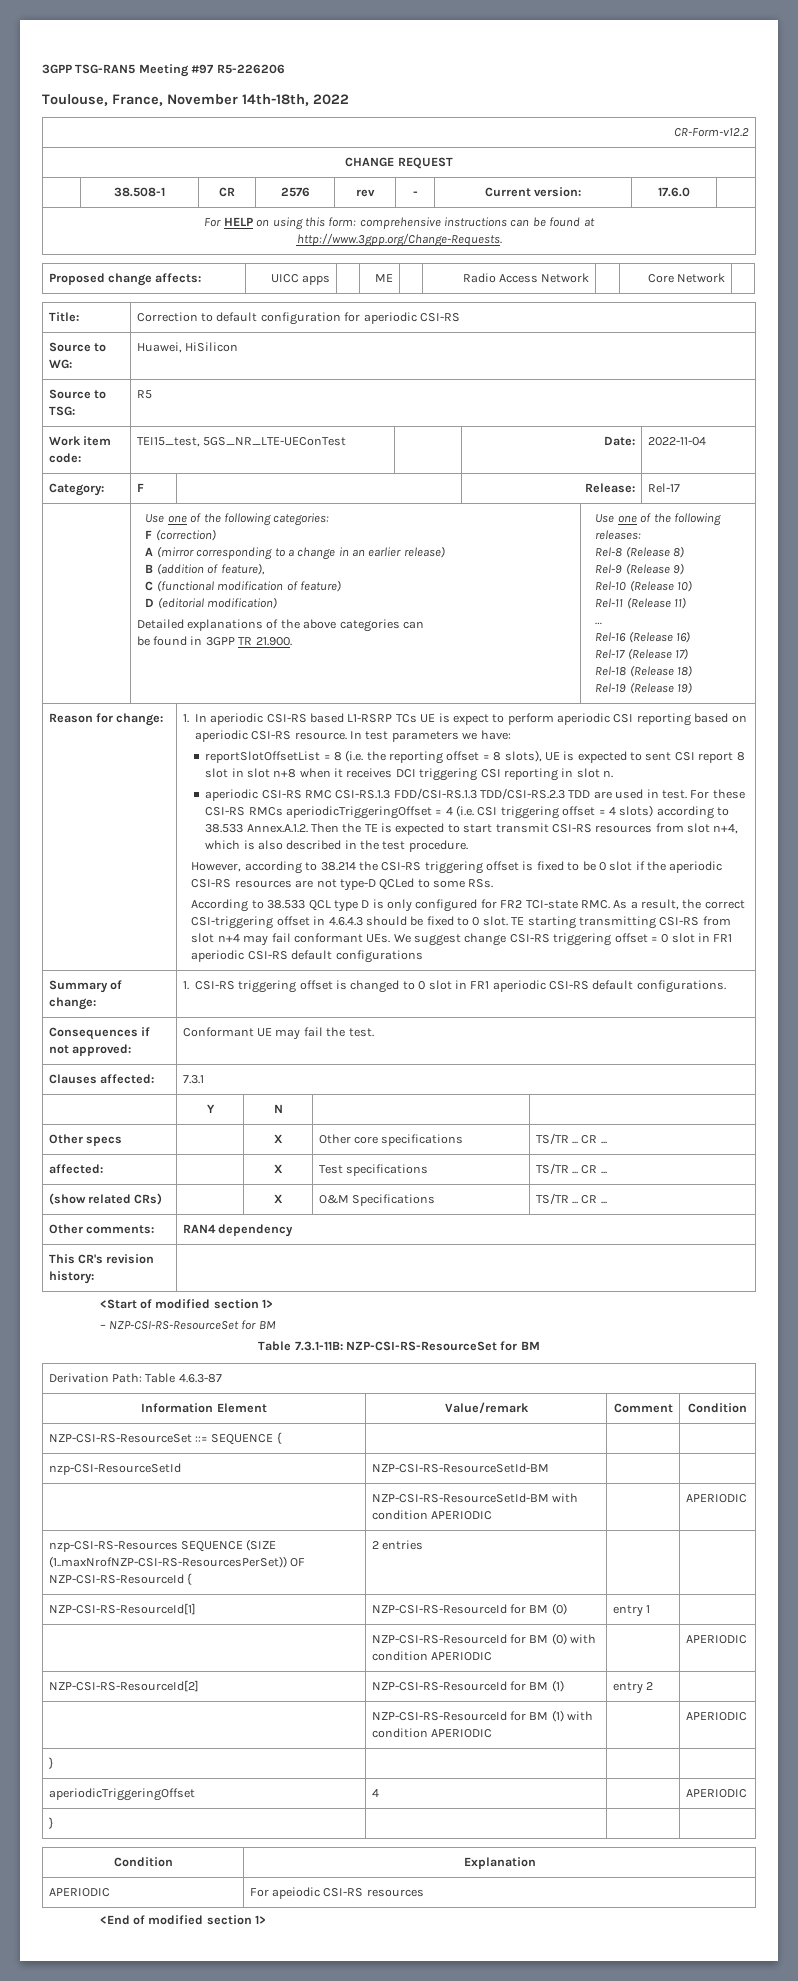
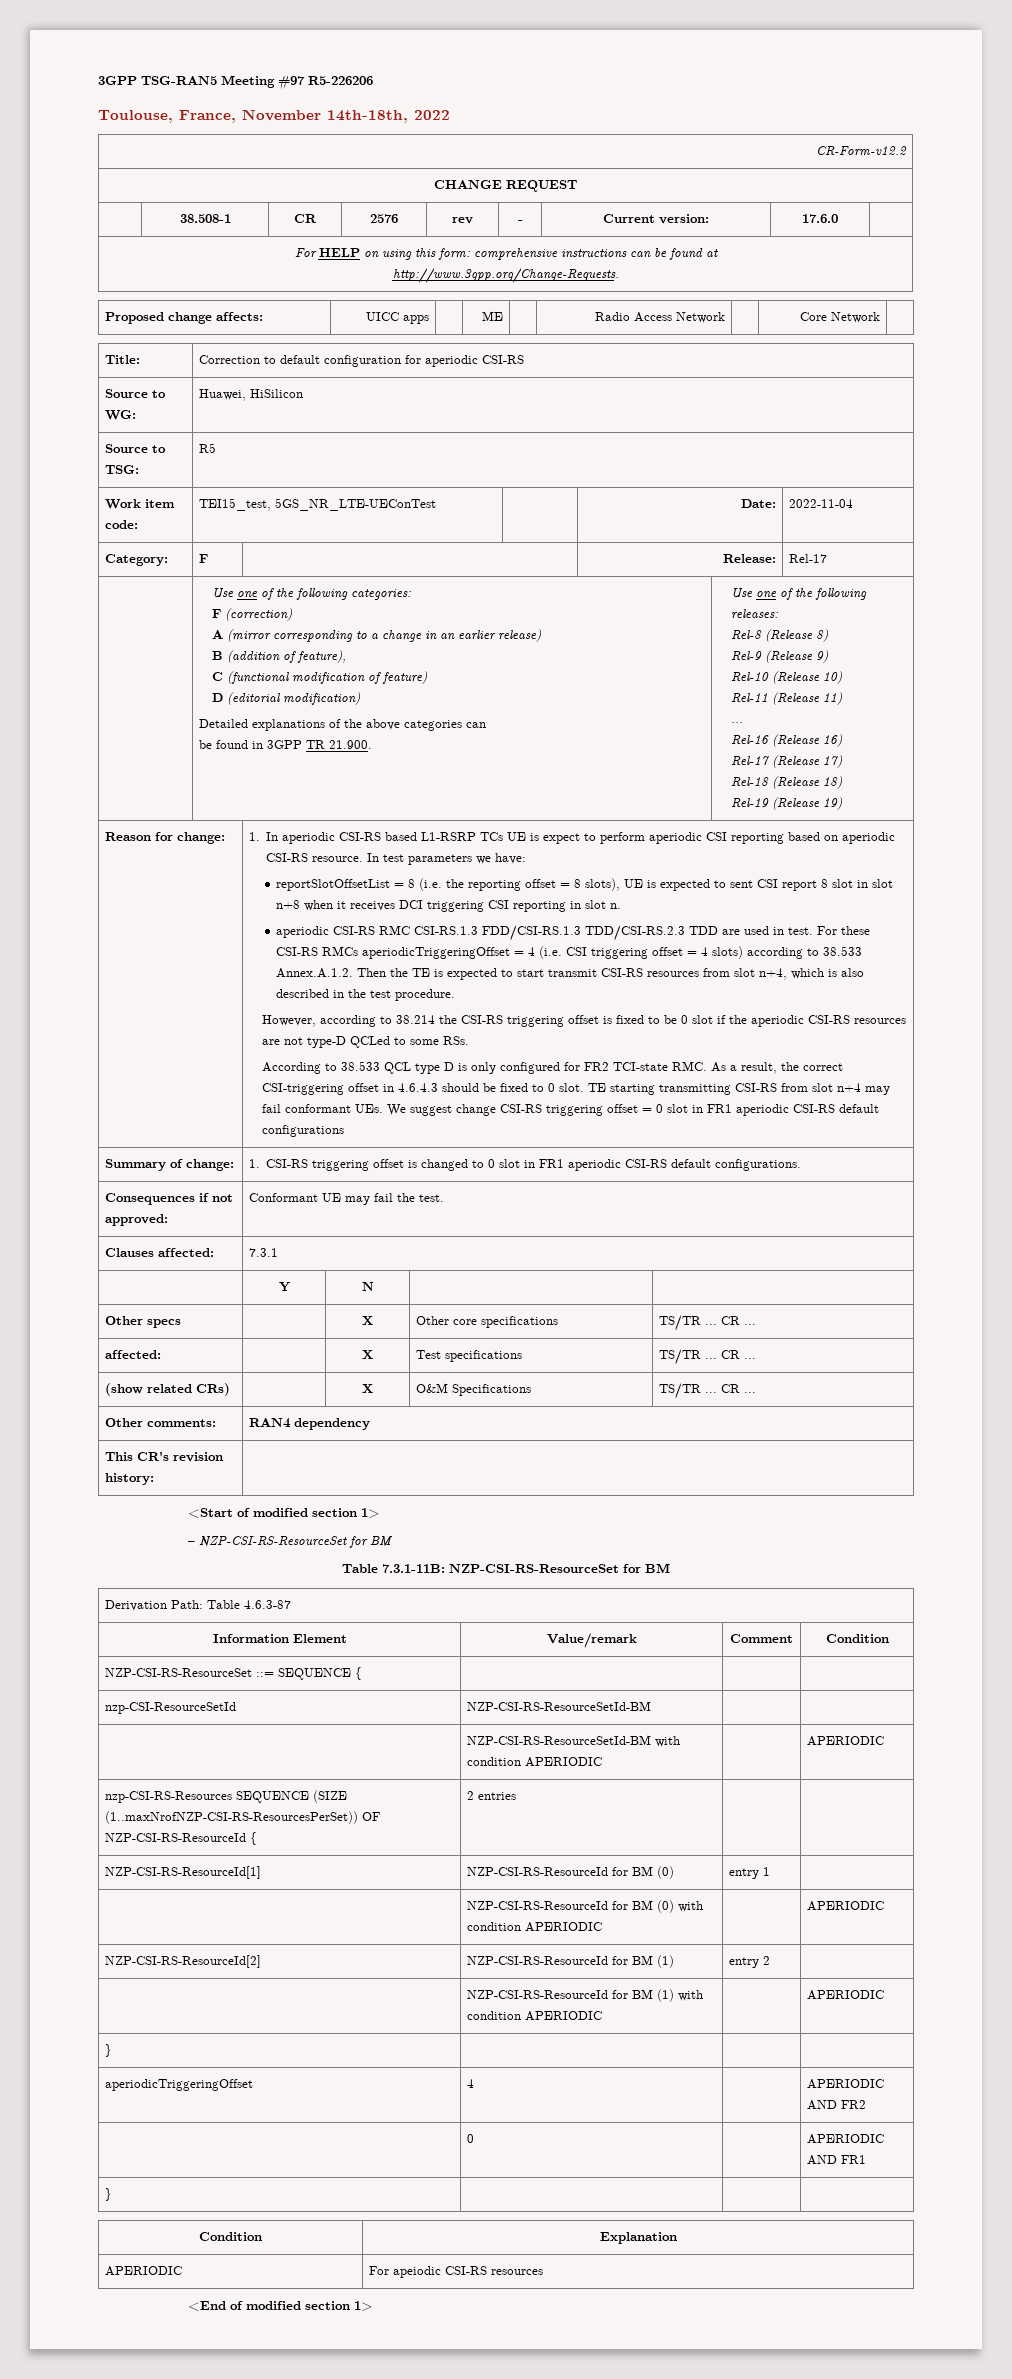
(747, 1793) none -> [806,2100,866,2110] [466,2134,474,2143] [806,2134,884,2144] [806,2155,866,2165] AND FR2 // | 0 | | APERIODIC AND FR1

